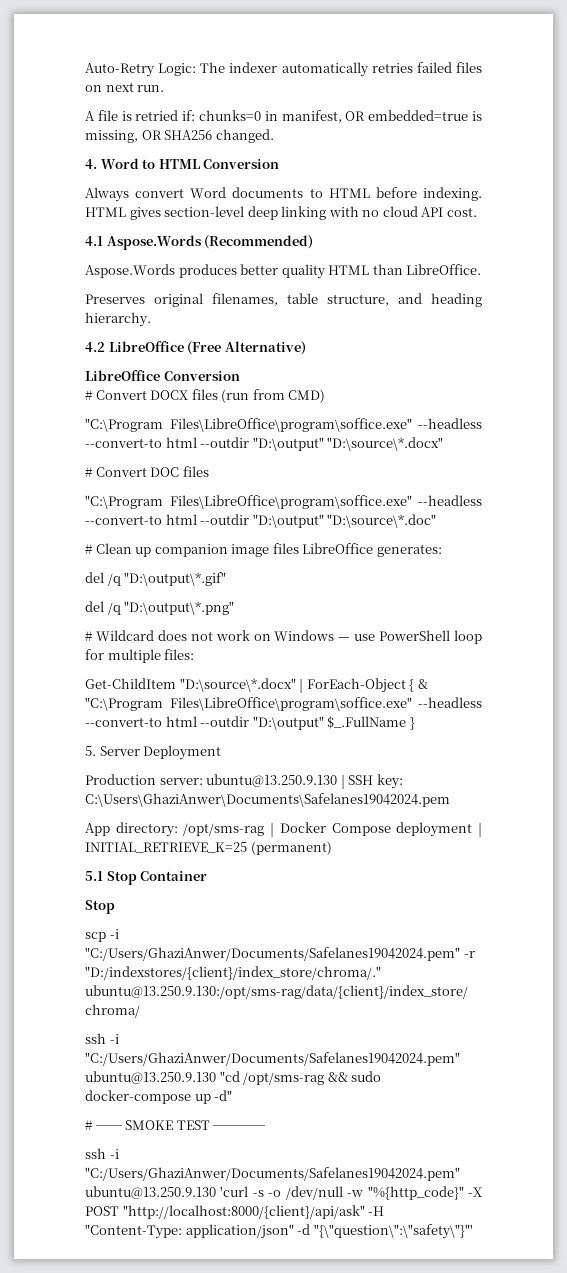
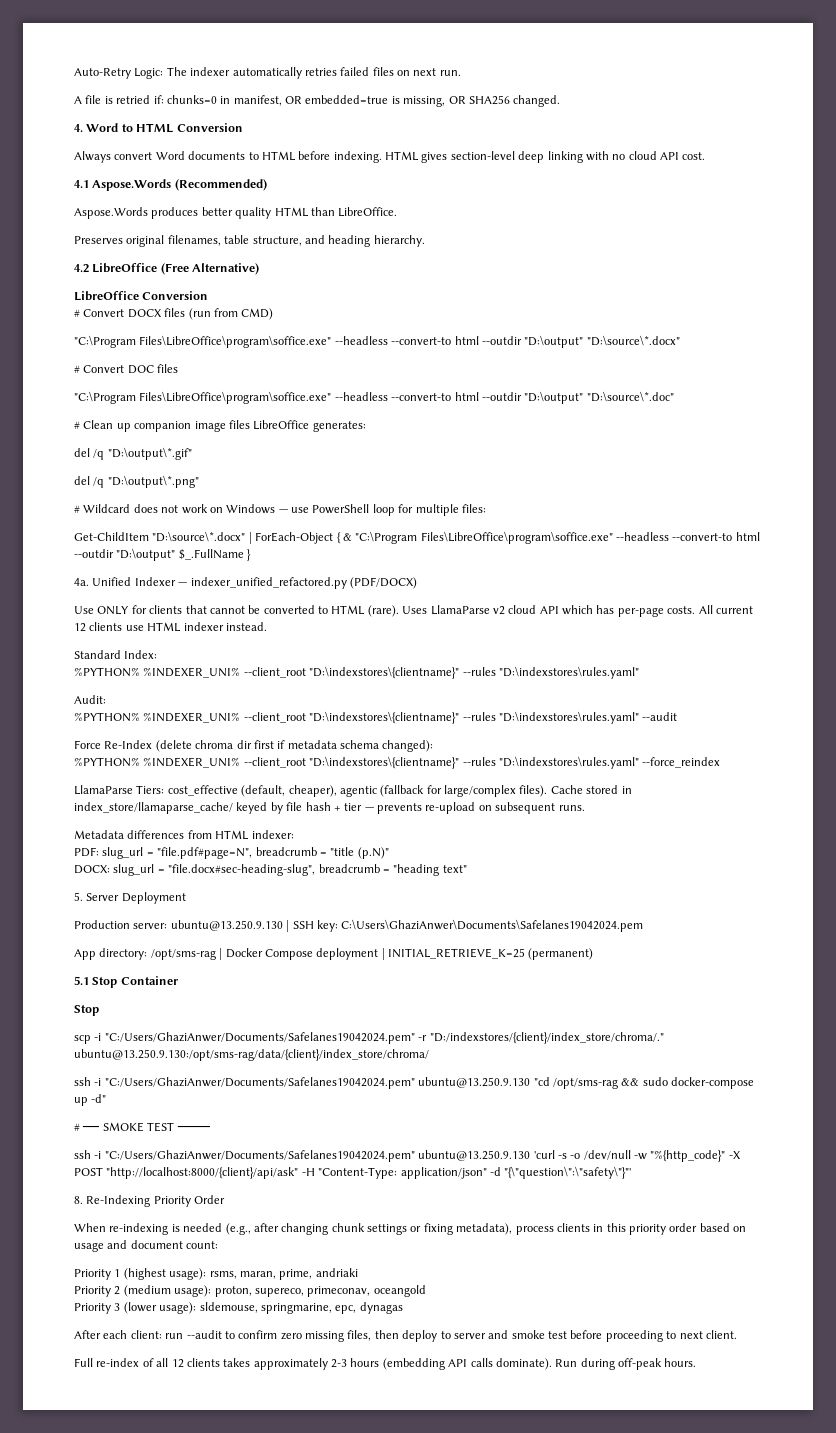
(415, 723) none -> [74,577,417,589] [74,605,753,617] [74,622,267,632] [74,650,158,659] [74,666,639,679] [74,695,106,704] [74,711,678,724] [74,740,434,752] [74,756,721,769] [74,785,632,797] [74,802,585,814] [74,830,294,840] [74,847,389,859] [74,864,467,876] // 4a. Unified Indexer — indexer_unified_refactored.py (PDF/DOCX) // Use ONLY for clients that cannot be converted to HTML (rare). Uses LlamaParse v2 cloud API which has per-page costs. All current 12 clients use HTML indexer instead. // Standard Index: // %PYTHON% %INDEXER_UNI% --client_root "D:\indexstores\{clientname}" --rules "D:\indexstores\rules.yaml" // Audit: // %PYTHON% %INDEXER_UNI% --client_root "D:\indexstores\{clientname}" --rules "D:\indexstores\rules.yaml" --audit // Force Re-Index (delete chroma dir first if metadata schema changed): // %PYTHON% %INDEXER_UNI% --client_root "D:\indexstores\{clientname}" --rules "D:\indexstores\rules.yaml" --force_reindex // LlamaParse Tiers: cost_effective (default, cheaper), agentic (fallback for large/complex files). Cache stored in index_store/llamaparse_cache/ keyed by file hash + tier — prevents re-upload on subsequent runs. // Metadata differences from HTML indexer: // PDF: slug_url = "file.pdf#page=N", breadcrumb = "title (p.N)" // DOCX: slug_url = "file.docx#sec-heading-slug", breadcrumb = "heading text"
(473, 1231) none -> [74,1195,226,1207] [74,1223,747,1235] [74,1240,219,1252] [74,1268,358,1280] [74,1285,426,1297] [74,1302,403,1314] [74,1330,737,1342] [74,1358,697,1370] // 8. Re-Indexing Priority Order // When re-indexing is needed (e.g., after changing chunk settings or fixing metadata), process clients in this priority order based on usage and document count: // Priority 1 (highest usage): rsms, maran, prime, andriaki // Priority 2 (medium usage): proton, supereco, primeconav, oceangold // Priority 3 (lower usage): sldemouse, springmarine, epc, dynagas // After each client: run --audit to confirm zero missing files, then deploy to server and smoke test before proceeding to next client. // Full re-index of all 12 clients takes approximately 2-3 hours (embedding API calls dominate). Run during off-peak hours.

